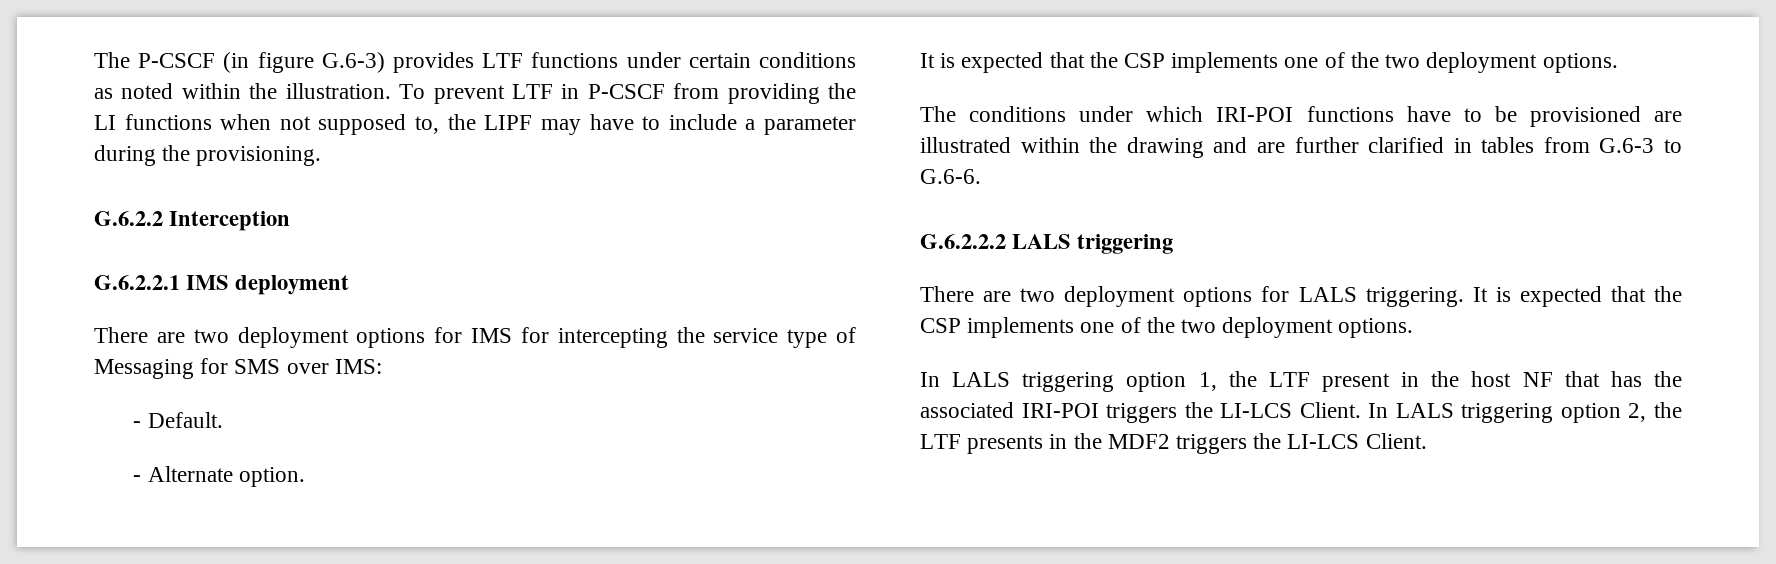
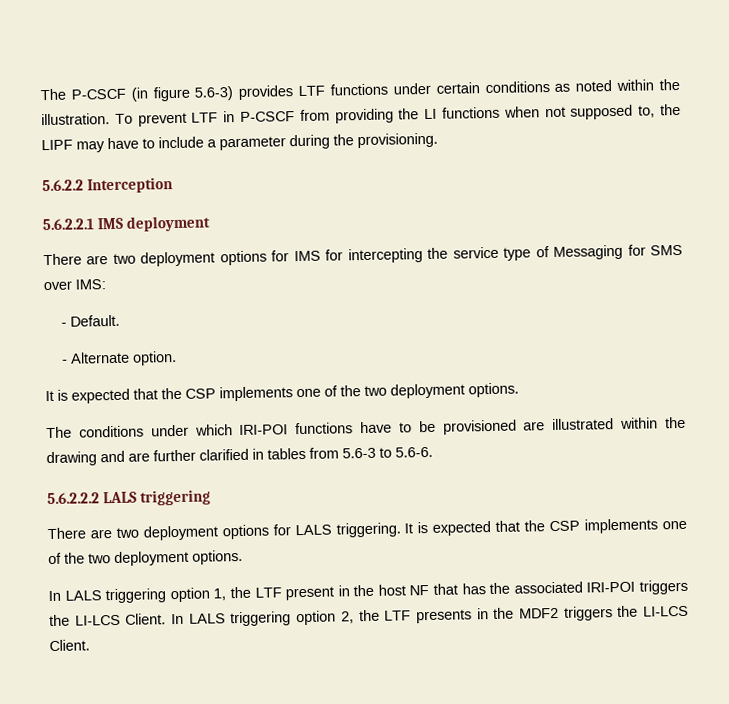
[321,52,385,73] G.6-3) -> [194,86,234,101] 5.6-3)
[94,211,163,226] G.6.2.2 -> [42,179,84,192] 5.6.2.2
[94,275,180,290] G.6.2.2.1 -> [42,218,95,231] 5.6.2.2.1
[1599,138,1682,153] [920,169,981,184] [920,234,1006,249] G.6-3 to G.6-6. // G.6.2.2.2 -> [342,446,433,459] [47,492,100,505] 5.6-3 to 5.6-6. // 5.6.2.2.2

